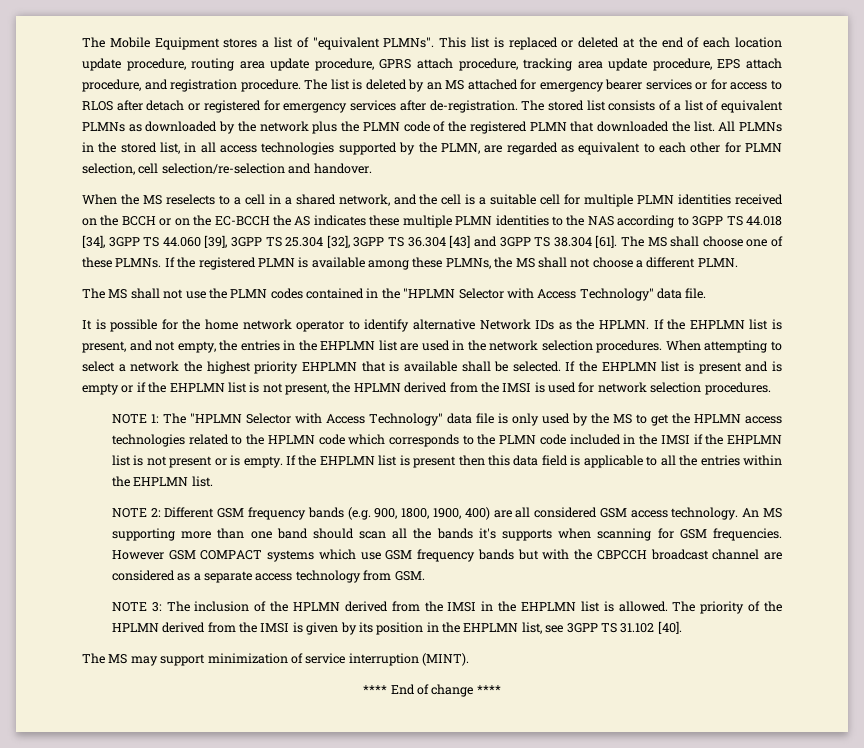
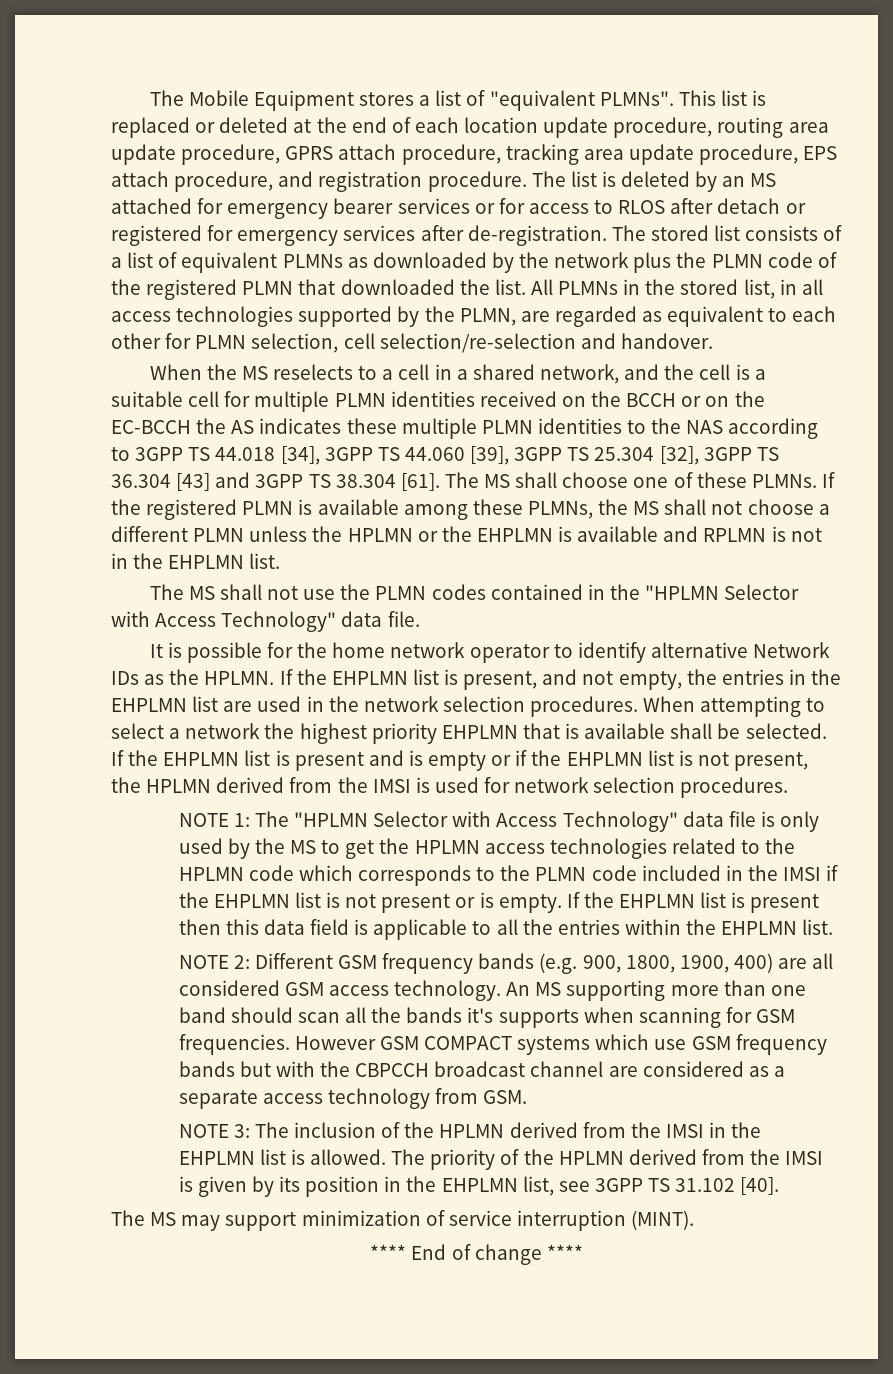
[697,258,738,267] PLMN. -> [193,526,822,542] [111,553,281,569] PLMN unless the HPLMN or the EHPLMN is available and RPLMN is not in the EHPLMN list.

